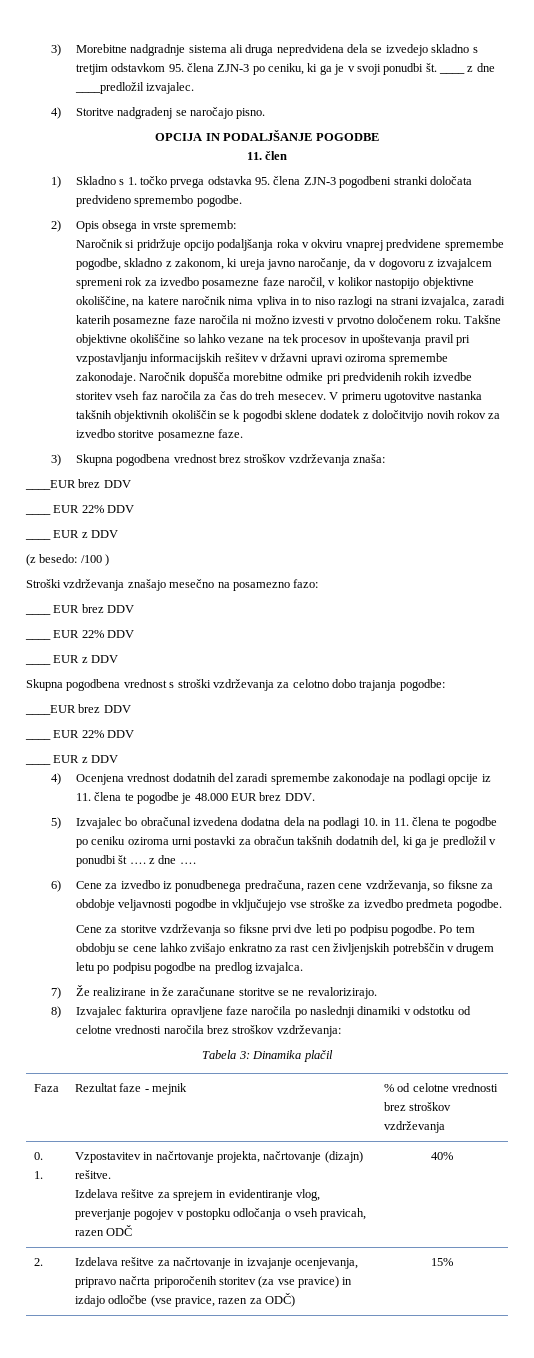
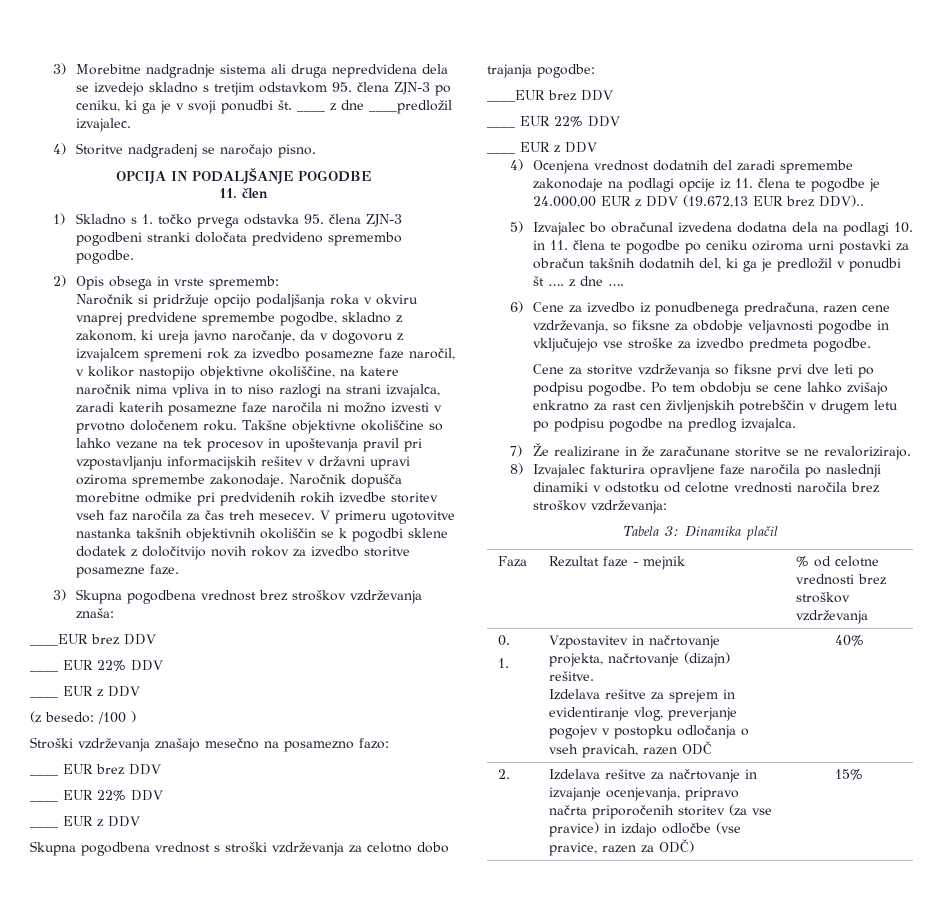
[240,391,253,400] do -> (224, 515) none
[194,792,315,801] 48.000 EUR brez DDV. -> [532,195,864,208] 24.000,00 EUR z DDV (19.672,13 EUR brez DDV)..

